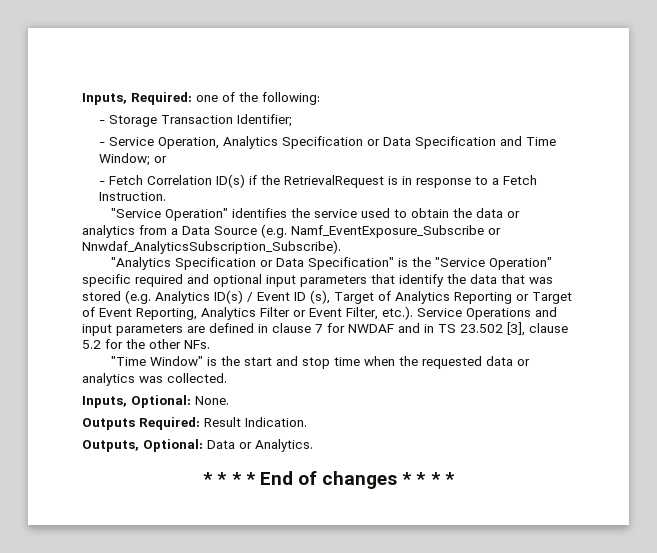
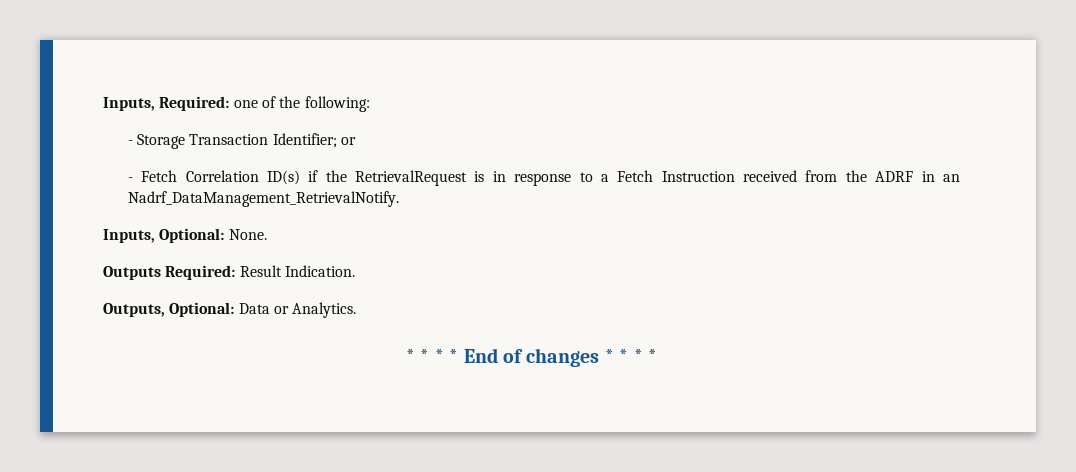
[98,136,556,149] [98,153,150,166] // - Service Operation, Analytics Specification or Data Specification and Time Window; -> (337, 140) none
[98,192,166,201] [111,208,521,221] [82,224,501,238] [82,240,341,254] [111,257,553,270] [82,274,553,287] [82,290,572,304] [82,306,557,320] [82,322,568,336] [82,339,210,349] [111,356,531,369] [82,373,227,386] Instruction. // "Service Operation" identifies the service used to obtain the data or analytics from a Data Source (e.g. Namf_EventExposure_Subscribe or Nnwdaf_AnalyticsSubscription_Subscribe). // "Analytics Specification or Data Specification" is the "Service Operation" specific required and optional input parameters that identify the data that was stored (e.g. Analytics ID(s) / Event ID (s), Target of Analytics Reporting or Target of Event Reporting, Analytics Filter or Event Filter, etc.). Service Operations and input parameters are defined in clause 7 for NWDAF and in TS 23.502 [3], clause 5.2 for the other NFs. // "Time Window" is the start and stop time when the requested data or analytics was collected. -> [661,170,960,182] [127,191,399,207] Instruction received from the ADRF in an Nadrf_DataManagement_RetrievalNotify.

